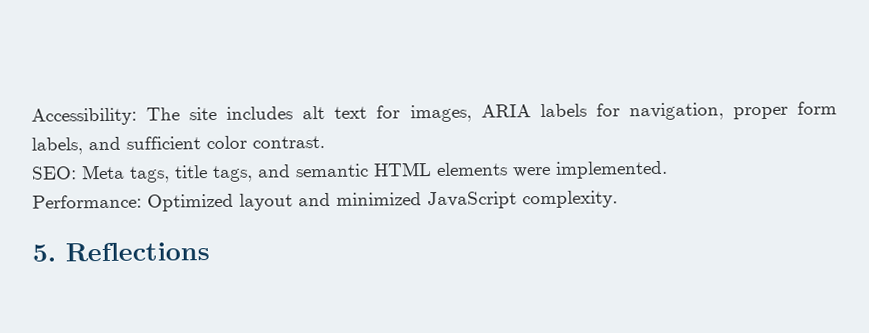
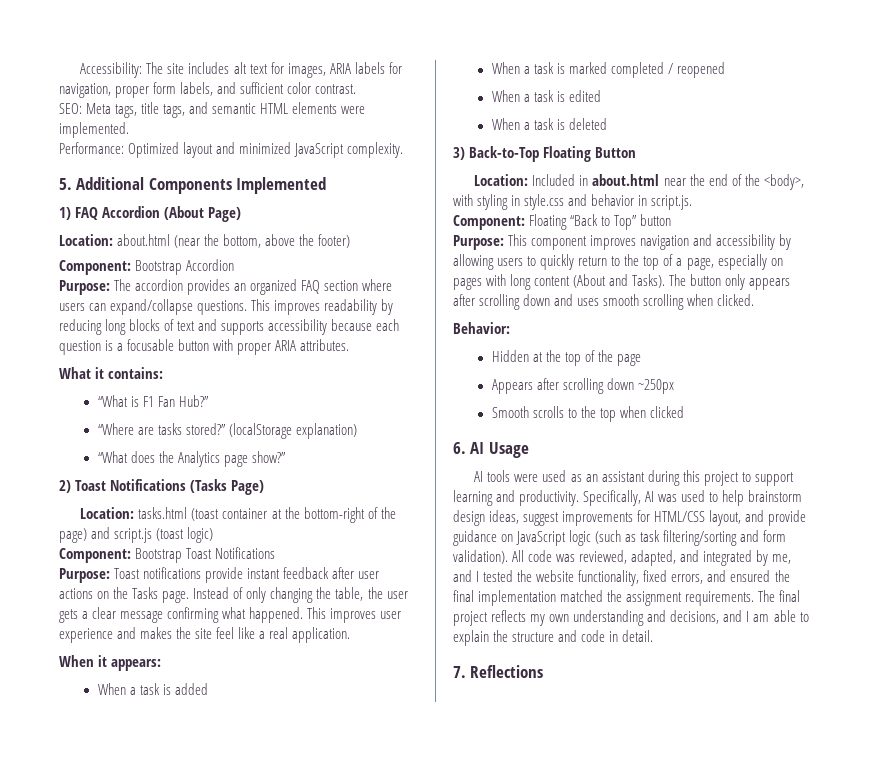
(56, 253) none -> [76,177,327,194] [59,206,242,222] [59,234,351,248] [59,259,235,275] [59,279,393,295] [59,299,394,315] [59,319,400,335] [59,339,350,355] [59,367,164,379] [97,395,209,407] [97,423,358,439] [97,451,287,467] [59,479,265,495] [80,507,396,523] [59,527,214,543] [59,547,276,563] [59,567,380,583] [59,587,408,603] [59,607,402,623] [59,627,351,643] [59,655,162,671] [97,683,208,695] [491,62,726,78] [491,90,601,102] [491,118,607,130] [453,146,637,162] [474,174,804,190] [453,194,693,210] [453,214,672,230] [453,234,792,250] [453,254,783,270] [453,274,791,290] [453,294,755,310] [453,322,510,334] [491,350,642,366] [491,378,674,394] [491,406,685,422] [453,442,529,458] [474,470,794,486] [453,490,803,506] [453,510,807,526] [453,530,787,546] [453,550,792,566] [453,570,790,586] [453,590,801,606] [453,610,809,626] [453,630,654,646] [453,666,466,678] Additional Components Implemented // 1) FAQ Accordion (About Page) // Location: about.html (near the bottom, above the footer) // Component: Bootstrap Accordion // Purpose: The accordion provides an organized FAQ section where users can expand/collapse questions. This improves readability by reducing long blocks of text and supports accessibility because each question is a focusable button with proper ARIA attributes. // What it contains: // “What is F1 Fan Hub?” // “Where are tasks stored?” (localStorage explanation) // “What does the Analytics page show?” // 2) Toast Notifications (Tasks Page) // Location: tasks.html (toast container at the bottom-right of the page) and script.js (toast logic) // Component: Bootstrap Toast Notifications // Purpose: Toast notifications provide instant feedback after user actions on the Tasks page. Instead of only changing the table, the user gets a clear message confirming what happened. This improves user experience and makes the site feel like a real application. // When it appears: // When a task is added // When a task is marked completed / reopened // When a task is edited // When a task is deleted // 3) Back-to-Top Floating Button // Location: Included in about.html near the end of the <body>, with styling in style.css and behavior in script.js. // Component: Floating “Back to Top” button // Purpose: This component improves navigation and accessibility by allowing users to quickly return to the top of a page, especially on pages with long content (About and Tasks). The button only appears after scrolling down and uses smooth scrolling when clicked. // Behavior: // Hidden at the top of the page // Appears after scrolling down ~250px // Smooth scrolls to the top when clicked // 6. AI Usage // AI tools were used as an assistant during this project to support learning and productivity. Specifically, AI was used to help brainstorm design ideas, suggest improvements for HTML/CSS layout, and provide guidance on JavaScript logic (such as task filtering/sorting and form validation). All code was reviewed, adapted, and integrated by me, and I tested the website functionality, fixed errors, and ensured the final implementation matched the assignment requirements. The final project reflects my own understanding and decisions, and I am able to explain the structure and code in detail. // 7.

